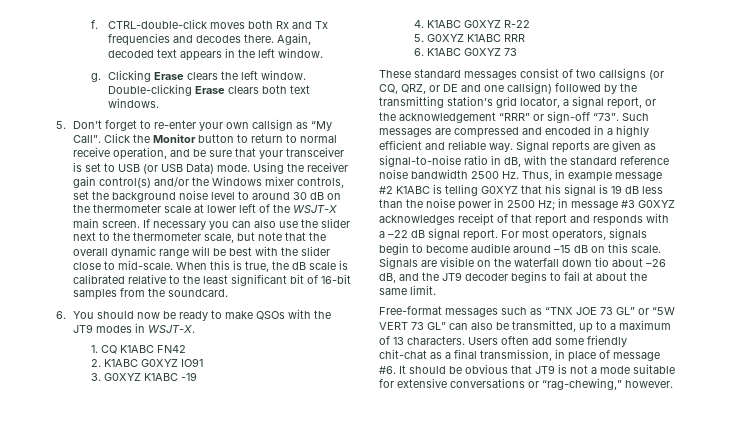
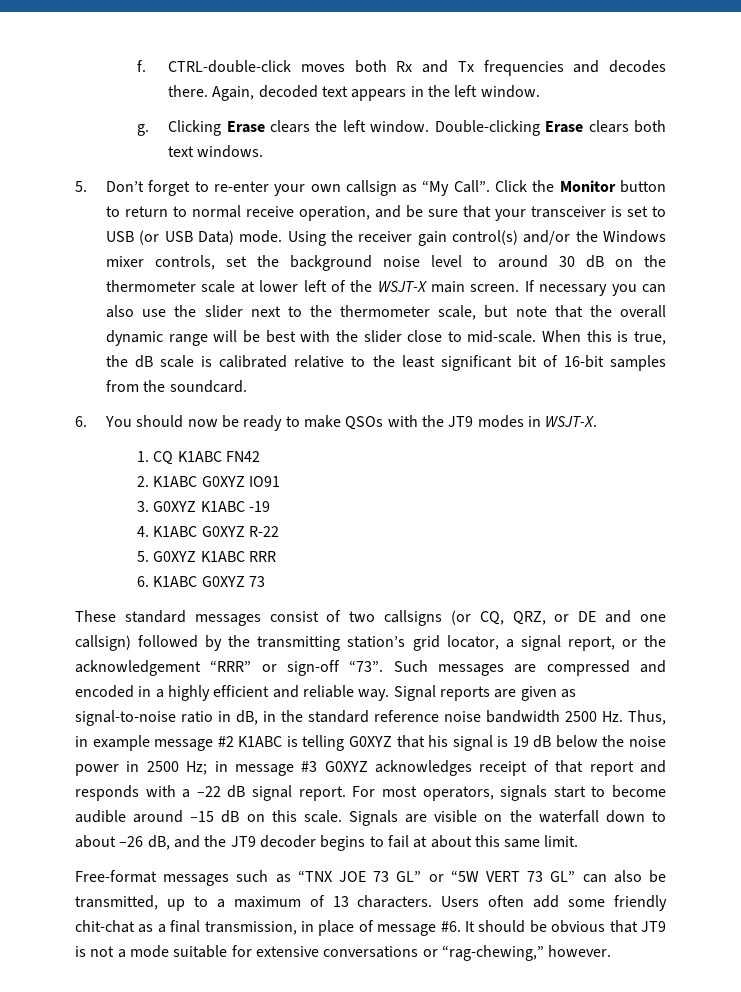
[524,155,547,165] with -> [263,711,276,722] in
[642,186,663,194] [379,199,403,208] less than -> [555,735,598,748] below
[379,243,409,255] begin -> [553,786,586,798] start
[595,257,609,267] tio -> [652,811,666,822] to
[630,272,647,281] the -> [474,835,500,847] this

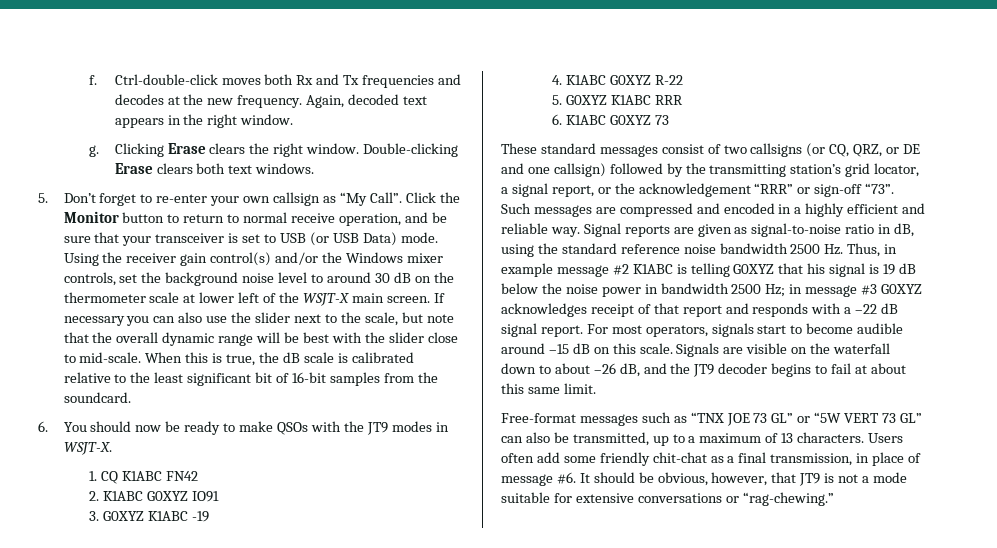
[168,60,292,73] CTRL-double-click -> [114,74,218,85] Ctrl-double-click
[168,85,209,97] there. -> [167,94,303,108] at the new frequency.
[454,85,478,97] left -> [207,114,238,128] right
[342,120,366,132] left -> [273,143,304,157] right
[340,305,431,317] thermometer -> (361, 317) none
[263,711,276,722] in -> [501,244,534,257] using
(140, 766) none -> [660,283,729,294] bandwidth
[551,920,606,933] obvious -> [657,472,768,486] obvious, however,
[441,945,612,961] “rag-chewing,” however. -> [742,492,834,506] “rag-chewing.”

